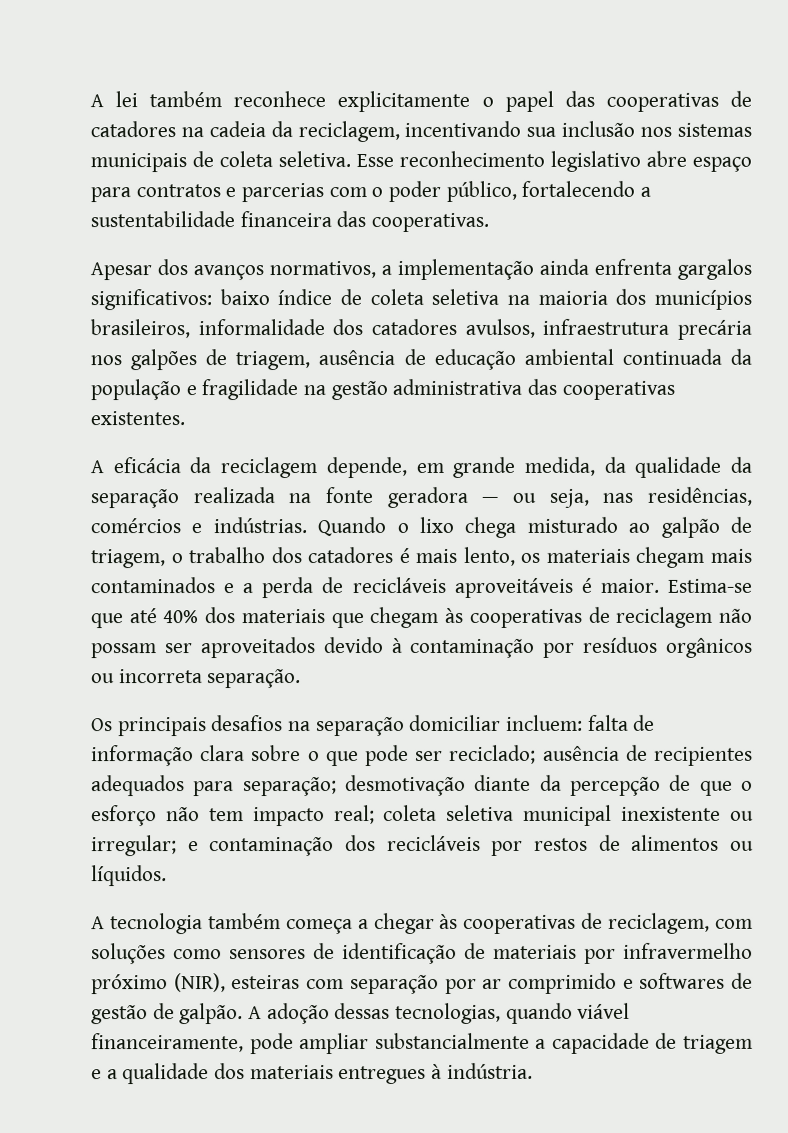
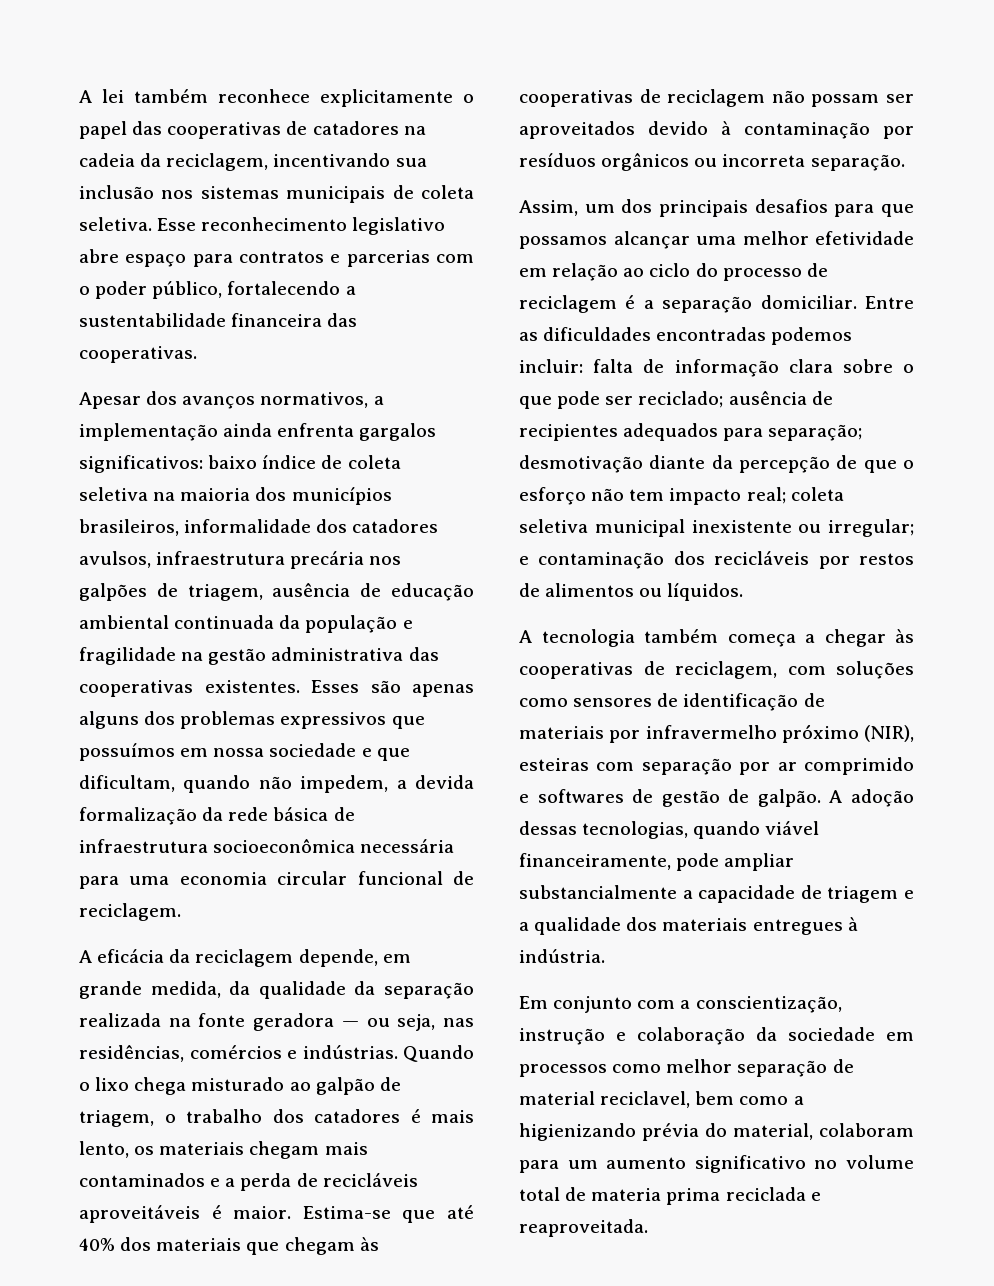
(185, 418) none -> [311,680,474,697] [79,711,425,729] [79,743,410,761] [79,775,474,793] [79,807,355,825] [79,839,455,853] [79,871,474,889] [79,903,181,921] Esses são apenas alguns dos problemas expressivos que possuímos em nossa sociedade e que dificultam, quando não impedem, a devida formalização da rede básica de infraestrutura socioeconômica necessária para uma economia circular funcional de reciclagem.
[91,714,584,737] Os principais desafios na separação domiciliar incluem: -> [519,199,915,217] [519,231,914,249] [519,263,828,281] [519,295,914,313] [519,327,853,345] [519,359,583,373] Assim, um dos principais desafios para que possamos alcançar uma melhor efetividade em relação ao ciclo do processo de reciclagem é a separação domiciliar. Entre as dificuldades encontradas podemos incluir:
(533, 1070) none -> [519,996,842,1013] [519,1027,914,1045] [519,1059,854,1077] [519,1091,804,1108] [519,1123,914,1141] [519,1155,914,1173] [519,1187,821,1205] [519,1219,648,1237] // Em conjunto com a conscientização, instrução e colaboração da sociedade em processos como melhor separação de material reciclavel, bem como a higienizando prévia do material, colaboram para um aumento significativo no volume total de materia prima reciclada e reaproveitada.

